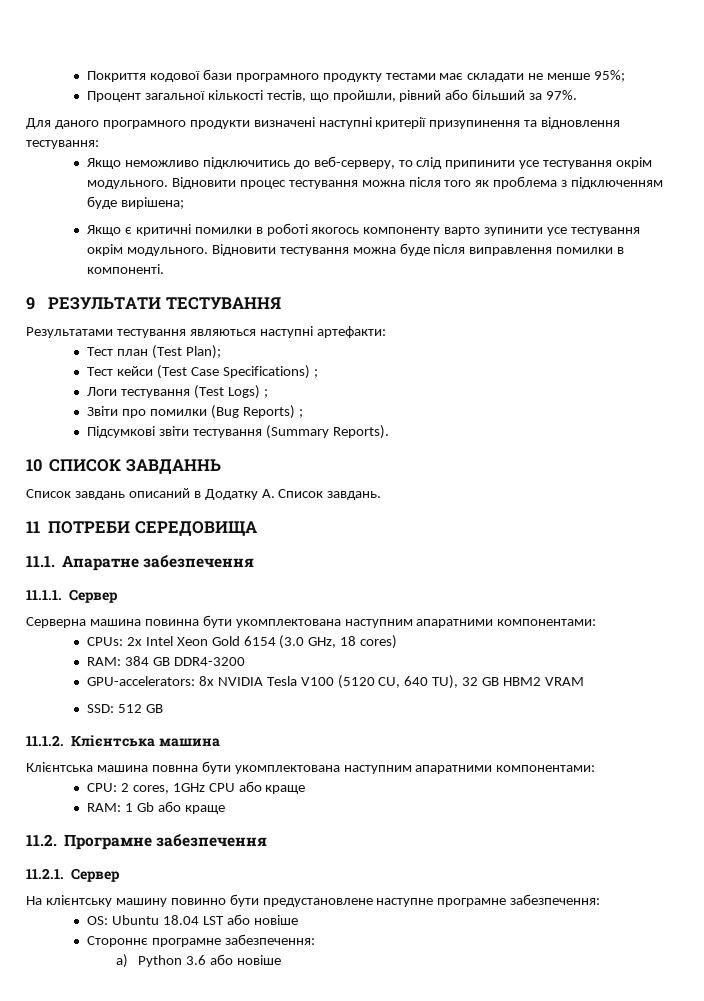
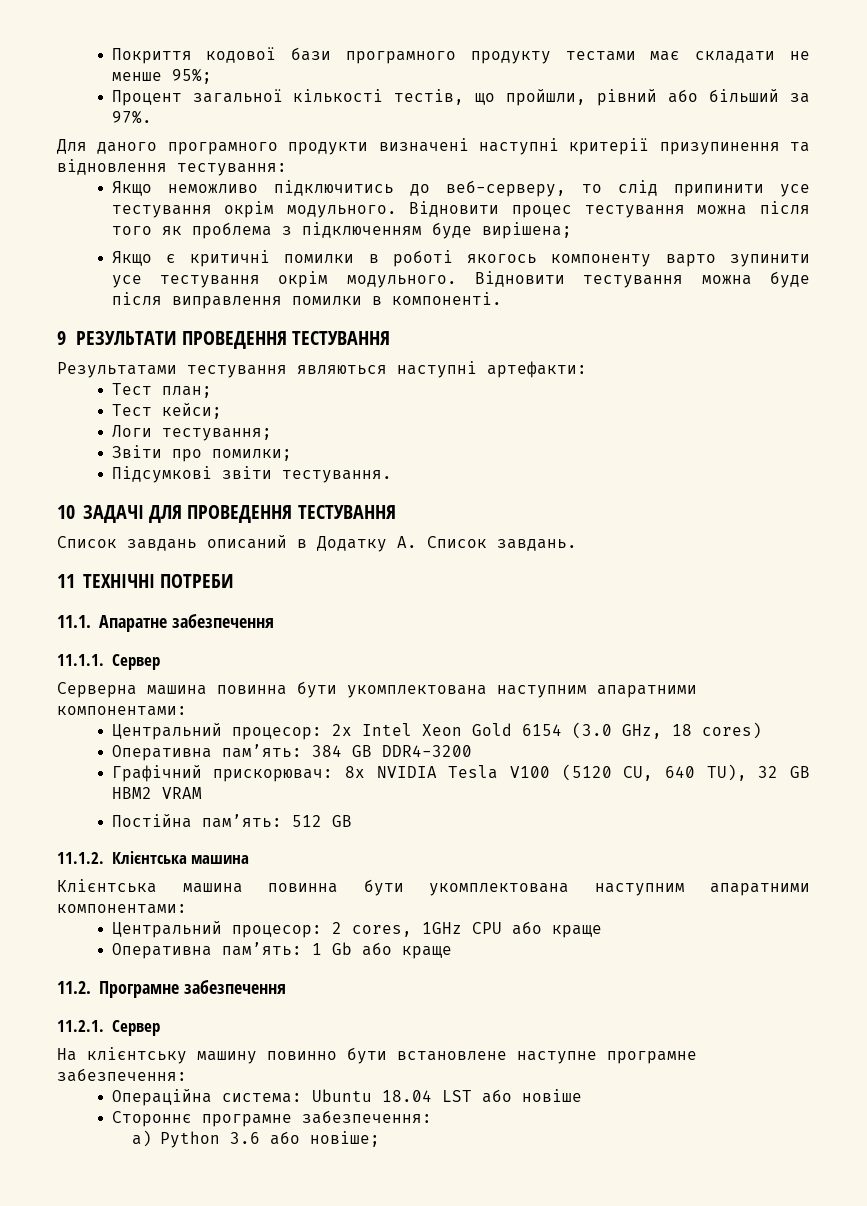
(162, 303) none -> [181,331,287,349] ПРОВЕДЕННЯ
[116,345,221,359] [86,365,318,379] [86,385,268,399] [86,405,303,419] [86,425,389,439] [26,459,221,474] план (Test Plan); // Тест кейси (Test Case Specifications) ; // Логи тестування (Test Logs) ; // Звіти про помилки (Bug Reports) ; // Підсумкові звіти тестування (Summary Reports). // 10 СПИСОК ЗАВДАННЬ -> [161,386,212,398] [111,403,222,419] [111,425,272,441] [111,445,292,462] [111,466,392,483] [57,505,396,523] план; // Тест кейси; // Логи тестування; // Звіти про помилки; // Підсумкові звіти тестування. // 10 ЗАДАЧІ ДЛЯ ПРОВЕДЕННЯ ТЕСТУВАННЯ
(40, 527) none -> [82,574,155,588] ТЕХНІЧНІ
[134,521,257,536] СЕРЕДОВИЩА -> (235, 581) none
[86,637,123,646] CPUs: -> [111,723,322,740] Центральний процесор:
[86,657,121,666] RAM: -> [111,744,302,761] Оперативна пам’ять:
[86,676,195,686] GPU-accelerators: -> [111,765,334,782] Графічний прискорювач:
[86,704,114,713] SSD: -> [111,814,282,828] Постійна пам’ять:
[151,761,596,774] [86,783,117,792] повнна бути укомплектована наступним апаратними компонентами: // CPU: -> [268,879,810,896] [57,904,187,914] [111,921,322,938] повинна бути укомплектована наступним апаратними компонентами: // Центральний процесор:
[86,803,121,812] RAM: -> [111,942,302,959] Оперативна пам’ять:
[262,898,373,907] предустановлене -> [397,1051,507,1061] встановлене
[86,916,108,925] OS: -> [111,1089,302,1106] Операційна система:
[237,955,282,965] новіше -> [309,1131,380,1147] новіше;

